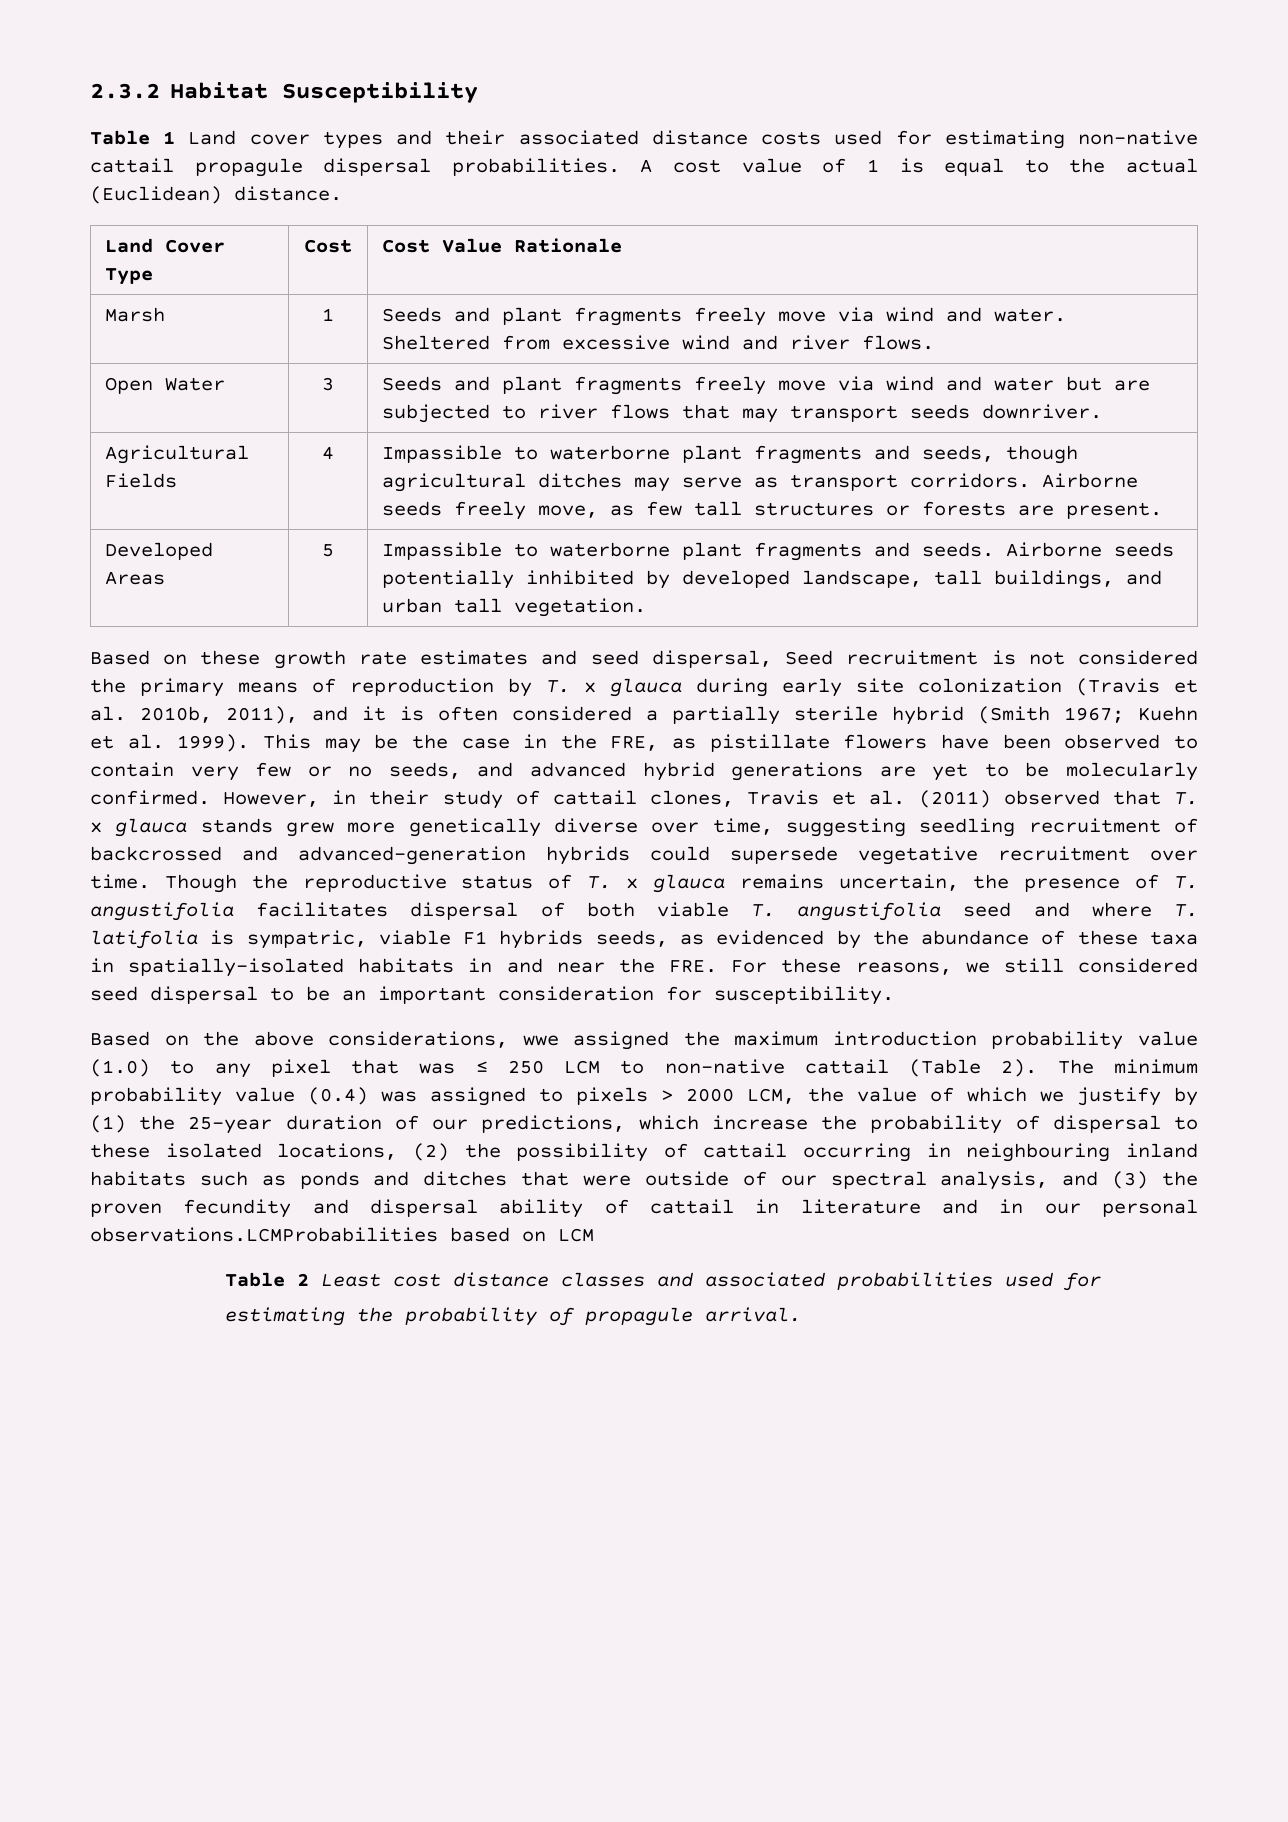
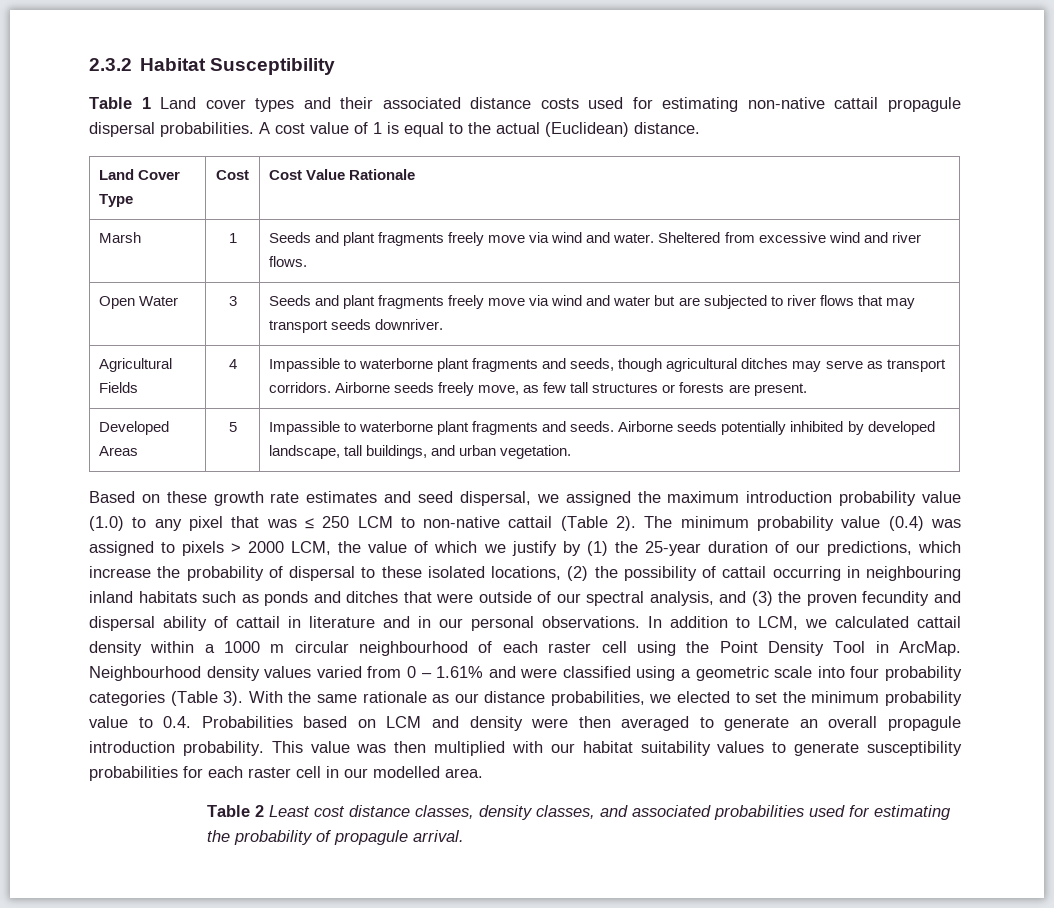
[454,598,503,613] tall -> (497, 450) none
[785,650,1199,665] [90,678,1198,697] [90,706,1198,725] [90,734,1198,753] [90,762,1198,781] [90,790,1198,809] [90,818,1199,837] [90,846,1198,865] [90,874,1199,893] [90,902,1198,921] [90,930,1199,949] [90,958,1199,977] [90,986,894,1005] [90,1031,559,1048] Seed recruitment is not considered the primary means of reproduction by T. x glauca during early site colonization (Travis et al. 2010b, 2011), and it is often considered a partially sterile hybrid (Smith 1967; Kuehn et al. 1999). This may be the case in the FRE, as pistillate flowers have been observed to contain very few or no seeds, and advanced hybrid generations are yet to be molecularly confirmed. However, in their study of cattail clones, Travis et al. (2011) observed that T. x glauca stands grew more genetically diverse over time, suggesting seedling recruitment of backcrossed and advanced-generation hybrids could supersede vegetative recruitment over time. Though the reproductive status of T. x glauca remains uncertain, the presence of T. angustifolia facilitates dispersal of both viable T. angustifolia seed and where T. latifolia is sympatric, viable F1 hybrids seeds, as evidenced by the abundance of these taxa in spatially-isolated habitats in and near the FRE. For these reasons, we still considered seed dispersal to be an important consideration for susceptibility. // Based on the above considerations, wwe -> [536,494,559,503] we
[90,1227,594,1242] observations.LCMProbabilities based on LCM -> [542,616,961,630] [89,641,962,656] [89,666,963,681] [89,691,963,706] [89,716,961,731] [89,741,962,756] [89,766,483,781] observations. In addition to LCM, we calculated cattail density within a 1000 m circular neighbourhood of each raster cell using the Point Density Tool in ArcMap. Neighbourhood density values varied from 0 – 1.61% and were classified using a geometric scale into four probability categories (Table 3). With the same rationale as our distance probabilities, we elected to set the minimum probability value to 0.4. Probabilities based on LCM and density were then averaged to generate an overall propagule introduction probability. This value was then multiplied with our habitat suitability values to generate susceptibility probabilities for each raster cell in our modelled area.
[560,1272,645,1287] classes -> [415,805,596,820] classes, density classes,
(1101, 1281) // -> (871, 811) none

